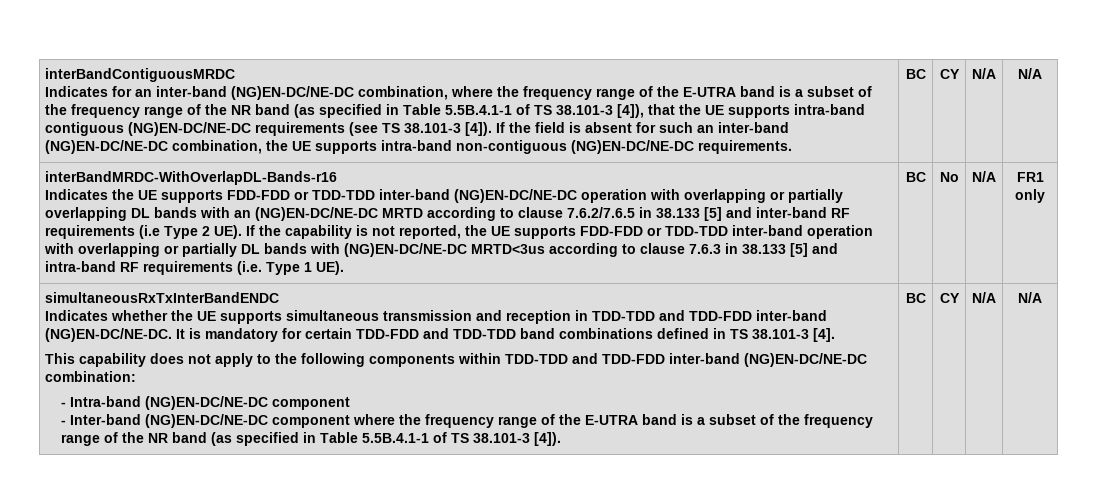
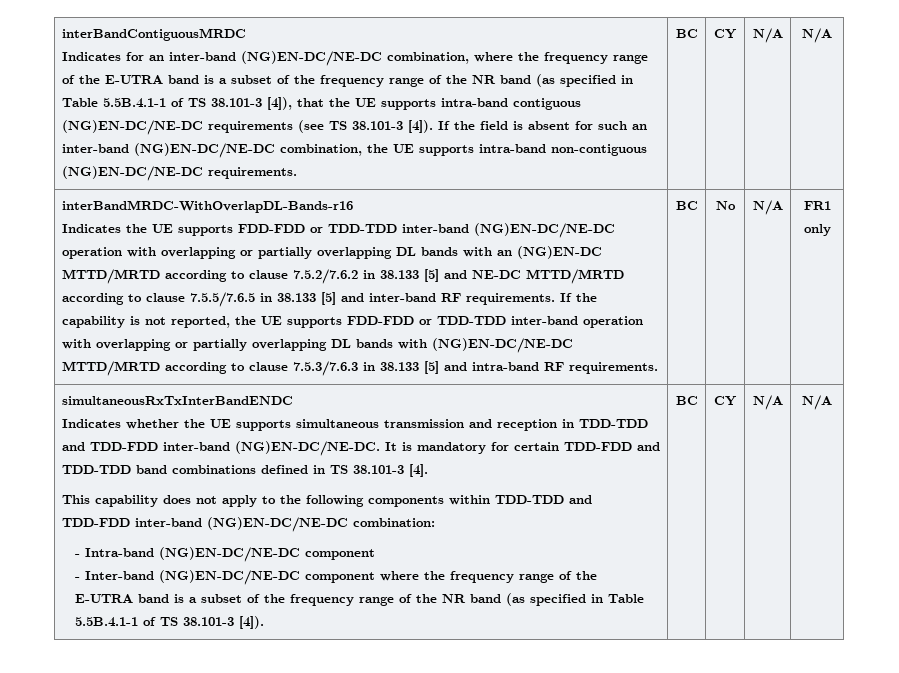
[255,207,636,221] (NG)EN-DC/NE-DC MRTD according to clause 7.6.2/7.6.5 -> [516,246,602,259] [61,269,624,284] [61,292,255,307] (NG)EN-DC MTTD/MRTD according to clause 7.5.2/7.6.2 in 38.133 [5] and NE-DC MTTD/MRTD according to clause 7.5.5/7.6.5
[45,225,243,239] requirements (i.e Type 2 UE). -> [465,293,555,305] requirements.
(238, 250) none -> [251,339,327,351] overlapping
[471,243,722,257] MRTD<3us according to clause 7.6.3 -> [61,361,358,376] MTTD/MRTD according to clause 7.5.3/7.6.3
[143,261,345,275] requirements (i.e. Type 1 UE). -> [568,362,658,374] requirements.

